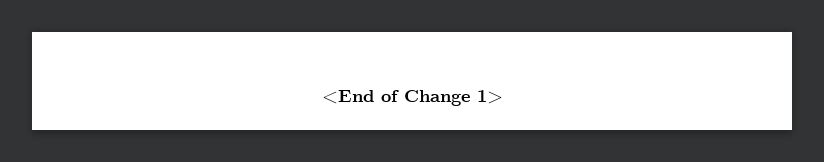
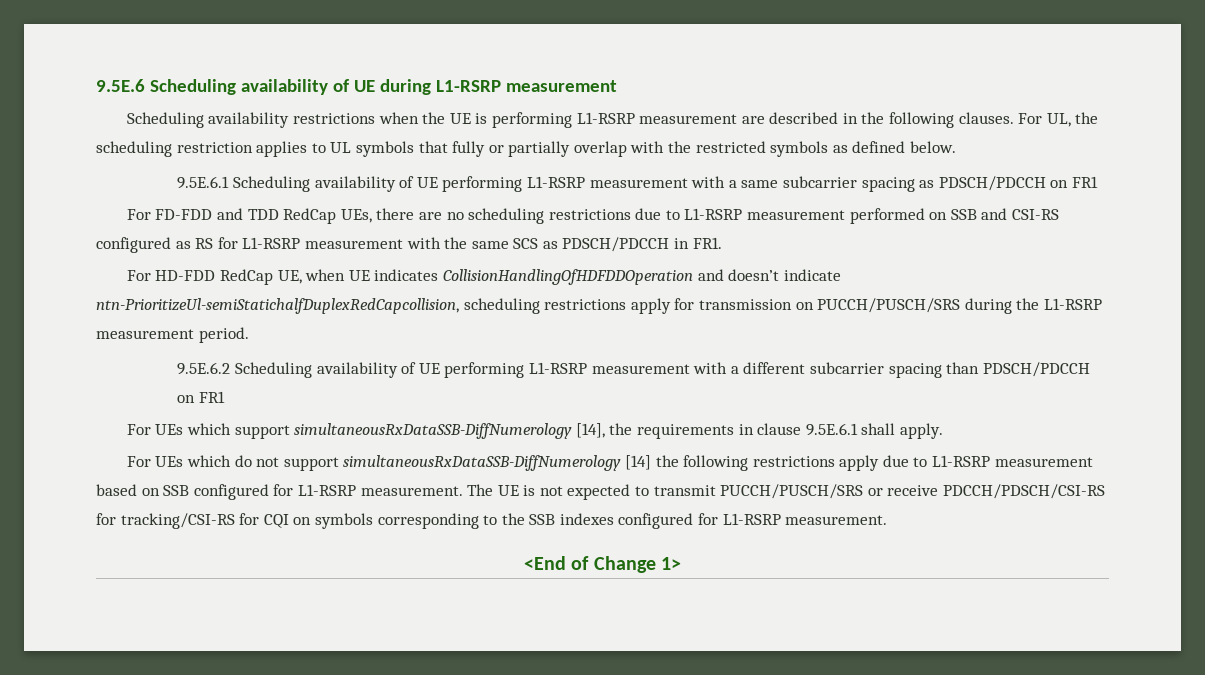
(321, 97) none -> [96,79,617,95] [126,112,1099,128] [96,141,957,157] [177,176,1098,192] [126,208,1060,224] [96,237,722,253] [126,269,841,285] [96,298,1102,314] [96,327,249,343] [177,362,1090,378] [177,391,226,403] [126,423,943,439] [126,455,1093,471] [96,484,1106,500] [96,513,888,529] 9.5E.6 Scheduling availability of UE during L1-RSRP measurement // Scheduling availability restrictions when the UE is performing L1-RSRP measurement are described in the following clauses. For UL, the scheduling restriction applies to UL symbols that fully or partially overlap with the restricted symbols as defined below. // 9.5E.6.1 Scheduling availability of UE performing L1-RSRP measurement with a same subcarrier spacing as PDSCH/PDCCH on FR1 // For FD-FDD and TDD RedCap UEs, there are no scheduling restrictions due to L1-RSRP measurement performed on SSB and CSI-RS configured as RS for L1-RSRP measurement with the same SCS as PDSCH/PDCCH in FR1. // For HD-FDD RedCap UE, when UE indicates CollisionHandlingOfHDFDDOperation and doesn’t indicate ntn-PrioritizeUl-semiStatichalfDuplexRedCapcollision, scheduling restrictions apply for transmission on PUCCH/PUSCH/SRS during the L1-RSRP measurement period. // 9.5E.6.2 Scheduling availability of UE performing L1-RSRP measurement with a different subcarrier spacing than PDSCH/PDCCH on FR1 // For UEs which support simultaneousRxDataSSB-DiffNumerology [14], the requirements in clause 9.5E.6.1 shall apply. // For UEs which do not support simultaneousRxDataSSB-DiffNumerology [14] the following restrictions apply due to L1-RSRP measurement based on SSB configured for L1-RSRP measurement. The UE is not expected to transmit PUCCH/PUSCH/SRS or receive PDCCH/PDSCH/CSI-RS for tracking/CSI-RS for CQI on symbols corresponding to the SSB indexes configured for L1-RSRP measurement. //

